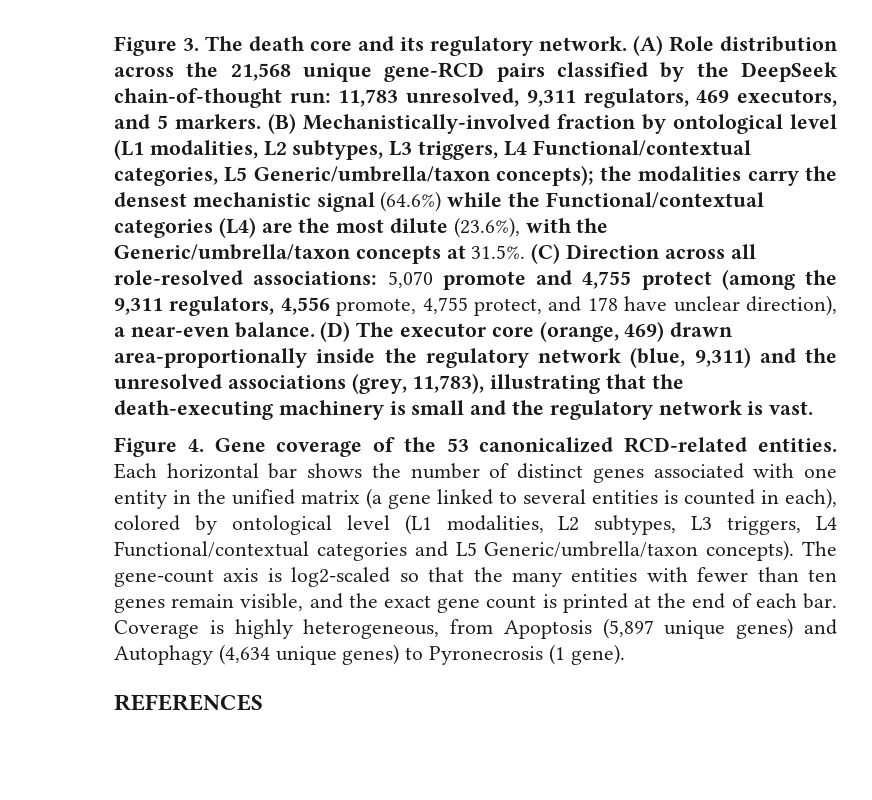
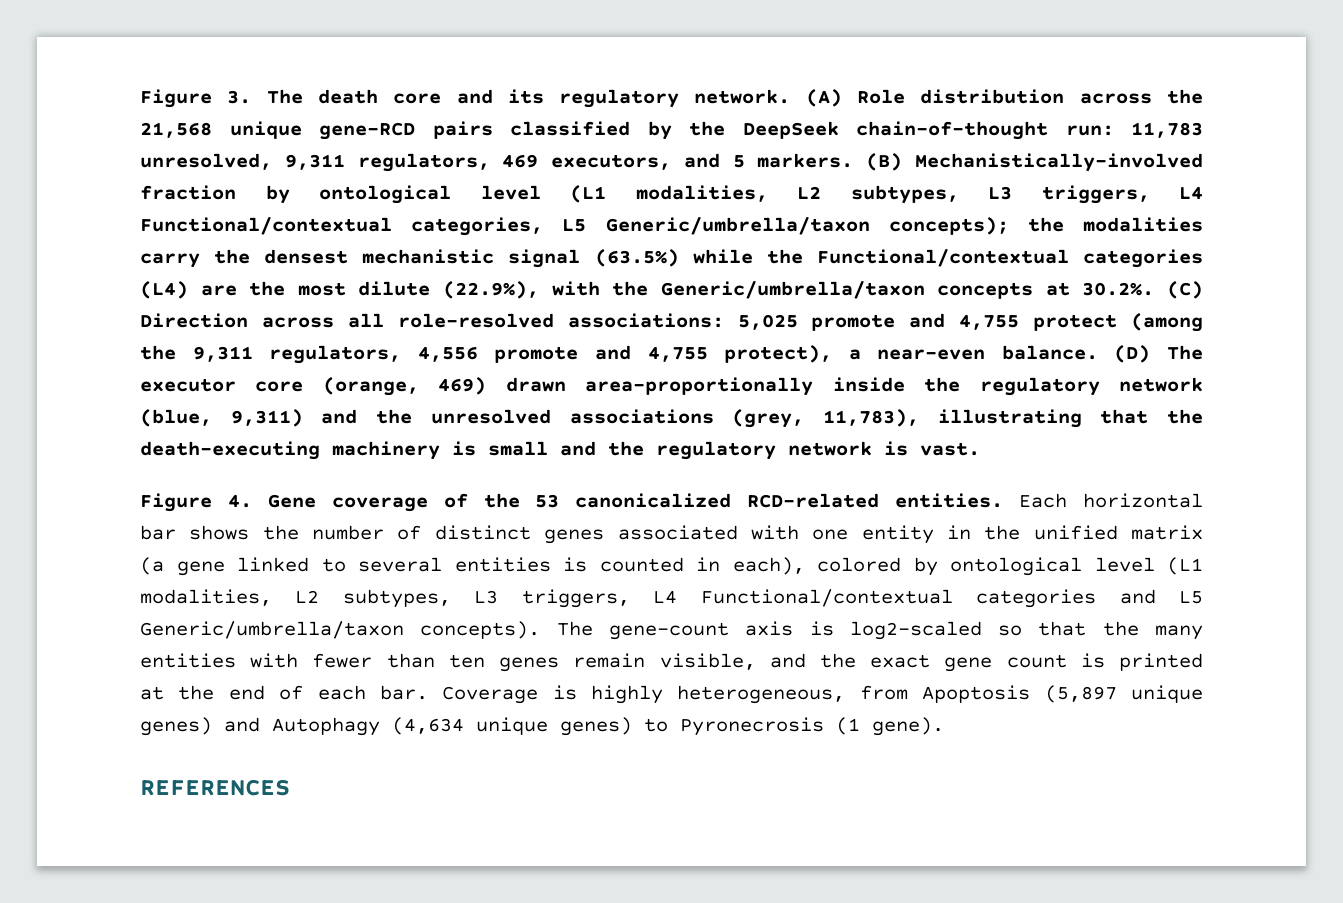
[380,191,442,212] (64.6%) -> [594,249,679,267] (63.5%)
[453,217,520,238] (23.6%), -> [442,281,539,299] (22.9%),
[471,245,526,259] 31.5%. -> [1082,282,1155,296] 30.2%.
[387,271,433,288] 5,070 -> [737,314,798,330] 5,025
[336,295,837,316] promote, 4,755 protect, and 178 have unclear direction), -> [494,345,833,363] promote and 4,755 protect),

